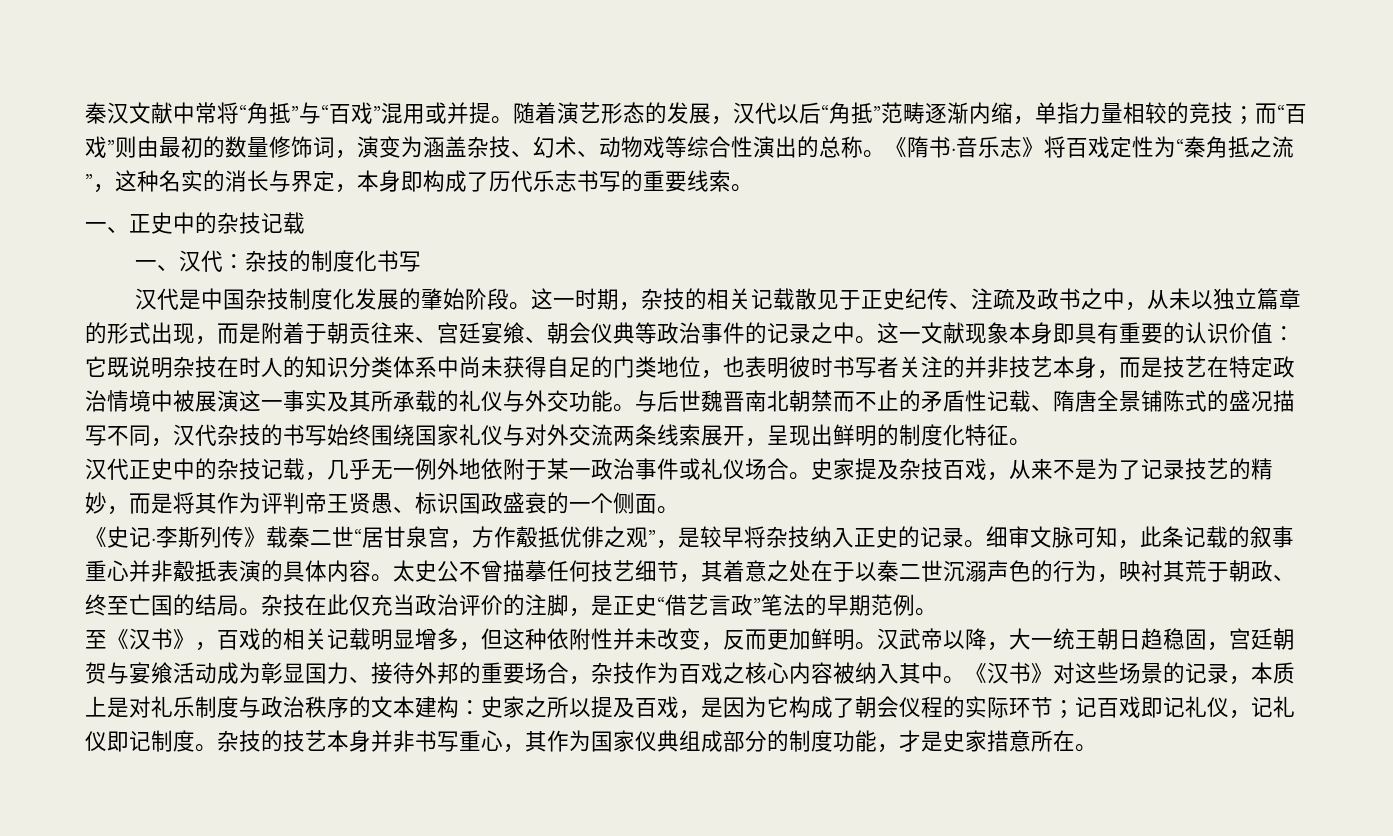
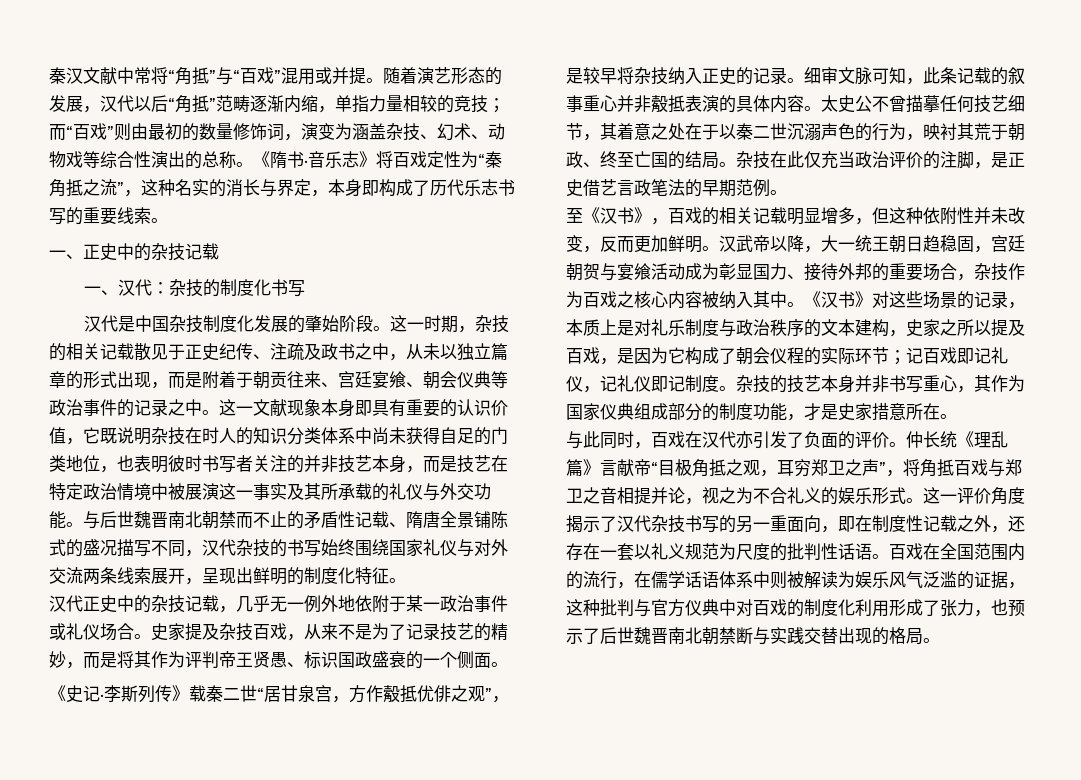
[1273,326,1295,341] ： -> [66,438,83,445] ，
[657,597,665,613] “ -> (583, 188) none
[753,598,761,613] ” -> (651, 187) none
[459,700,481,715] ： -> [889,330,906,337] ，
(1097, 748) none -> [566,431,1008,449] [566,459,1022,477] [566,487,1025,505] [566,515,1025,533] [566,543,1025,561] [566,571,1025,589] [566,599,1025,617] [566,627,940,645] // 与此同时，百戏在汉代亦引发了负面的评价。仲长统《理乱篇》言献帝“目极角抵之观，耳穷郑卫之声”，将角抵百戏与郑卫之音相提并论，视之为不合礼义的娱乐形式。这一评价角度揭示了汉代杂技书写的另一重面向，即在制度性记载之外，还存在一套以礼义规范为尺度的批判性话语。百戏在全国范围内的流行，在儒学话语体系中则被解读为娱乐风气泛滥的证据，这种批判与官方仪典中对百戏的制度化利用形成了张力，也预示了后世魏晋南北朝禁断与实践交替出现的格局。

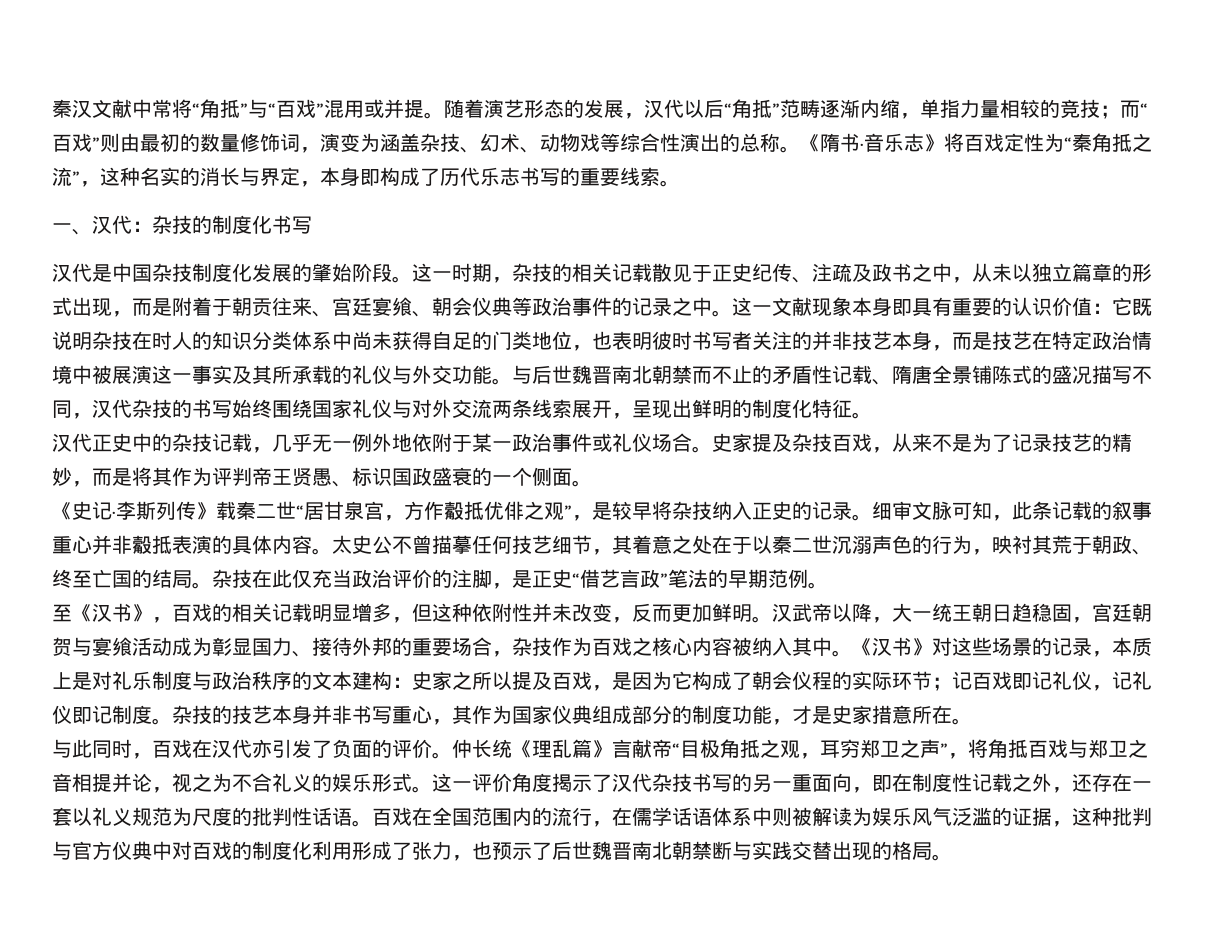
[49,243,219,261] // 一、正史中的杂技记载 -> (680, 183) none
[66,438,83,445] ， -> [1092,303,1112,314] ：
(583, 188) none -> [572,573,580,586] “
(651, 187) none -> [660,573,668,586] ”
[889,330,906,337] ， -> [392,677,412,688] ：

